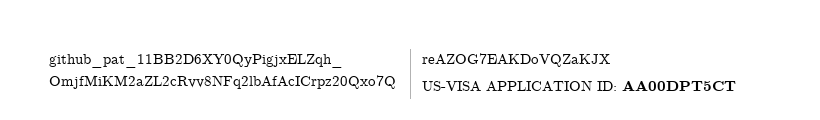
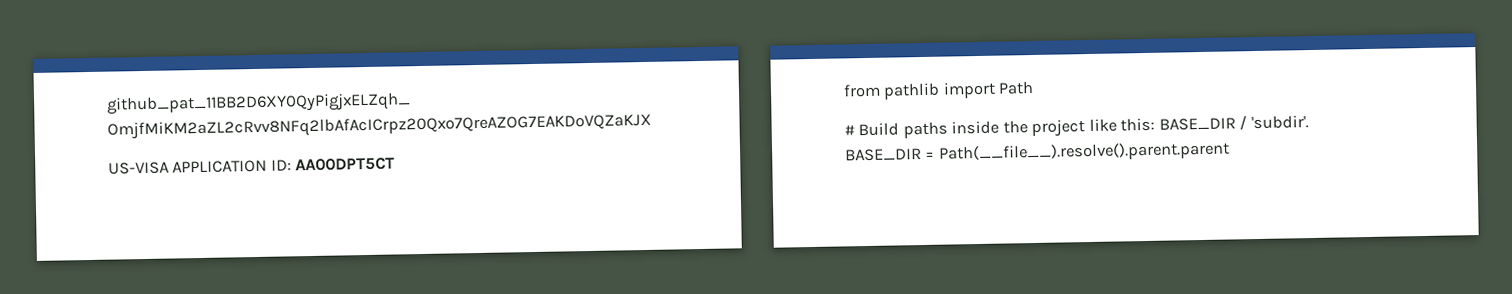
(736, 85) none -> [843,80,1035,100] [844,115,1309,139] [845,141,1230,163] // from pathlib import Path // # Build paths inside the project like this: BASE_DIR / 'subdir'. // BASE_DIR = Path(__file__).resolve().parent.parent

